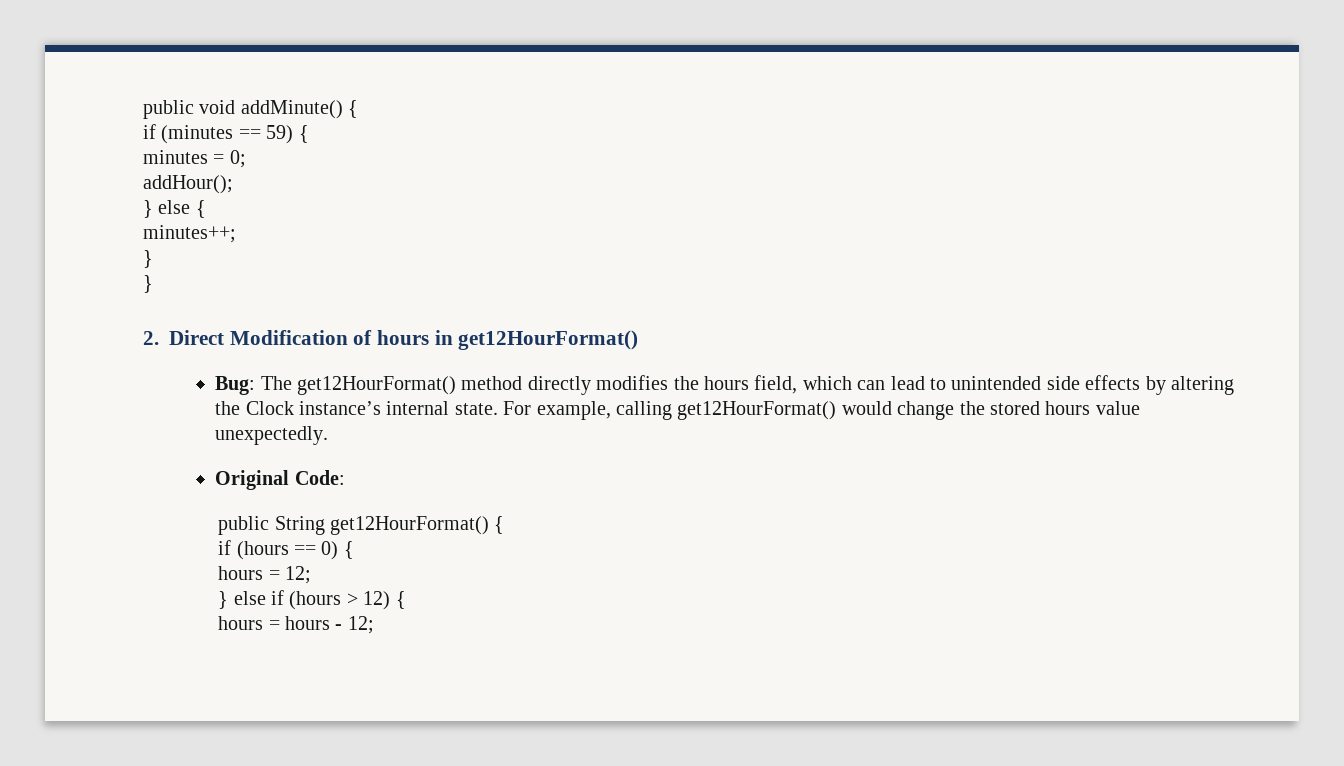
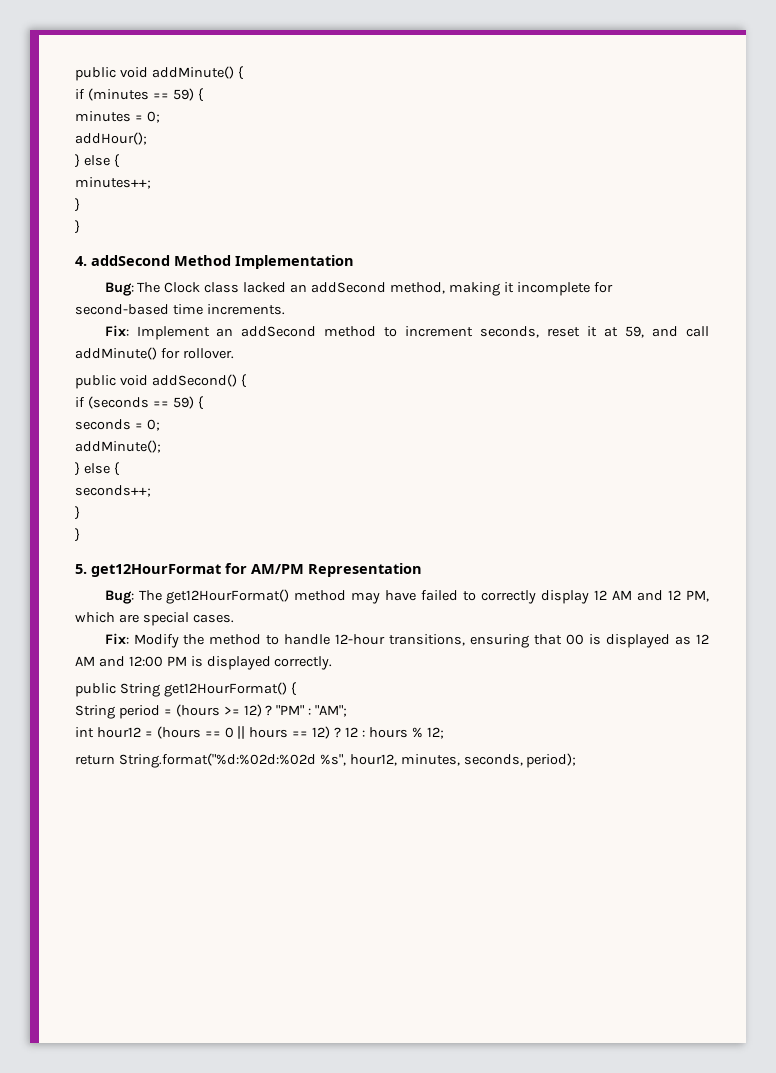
[143,330,639,350] [215,375,1234,395] [215,401,1140,420] [215,426,329,445] [215,470,345,490] [218,516,505,535] [218,540,354,560] [218,566,311,584] [218,590,406,610] [218,616,374,634] 2. Direct Modification of hours in get12HourFormat() // Bug: The get12HourFormat() method directly modifies the hours field, which can lead to unintended side effects by altering the Clock instance’s internal state. For example, calling get12HourFormat() would change the stored hours value unexpectedly. // Original Code: // public String get12HourFormat() { // if (hours == 0) { // hours = 12; // } else if (hours > 12) { // hours = hours - 12; -> [75,255,354,269] [104,282,613,296] [75,304,285,315] [104,325,710,340] [75,347,234,360] [75,374,246,389] [75,396,203,410] [75,419,160,431] [75,440,161,453] [75,462,119,476] [75,485,151,497] [75,506,80,520] [75,528,80,542] [75,563,422,577] [104,589,710,604] [75,612,234,626] [104,633,710,648] [75,656,333,670] [75,682,296,697] [75,704,348,719] [75,726,444,739] [75,753,577,768] 4. addSecond Method Implementation // Bug: The Clock class lacked an addSecond method, making it incomplete for second-based time increments. // Fix: Implement an addSecond method to increment seconds, reset it at 59, and call addMinute() for rollover. // public void addSecond() { // if (seconds == 59) { // seconds = 0; // addMinute(); // } else { // seconds++; // } // } // 5. get12HourFormat for AM/PM Representation // Bug: The get12HourFormat() method may have failed to correctly display 12 AM and 12 PM, which are special cases. // Fix: Modify the method to handle 12-hour transitions, ensuring that 00 is displayed as 12 AM and 12:00 PM is displayed correctly. // public String get12HourFormat() { // String period = (hours >= 12) ? "PM" : "AM"; // int hour12 = (hours == 0 || hours == 12) ? 12 : hours % 12; // return String.format("%d:%02d:%02d %s", hour12, minutes, seconds, period);

